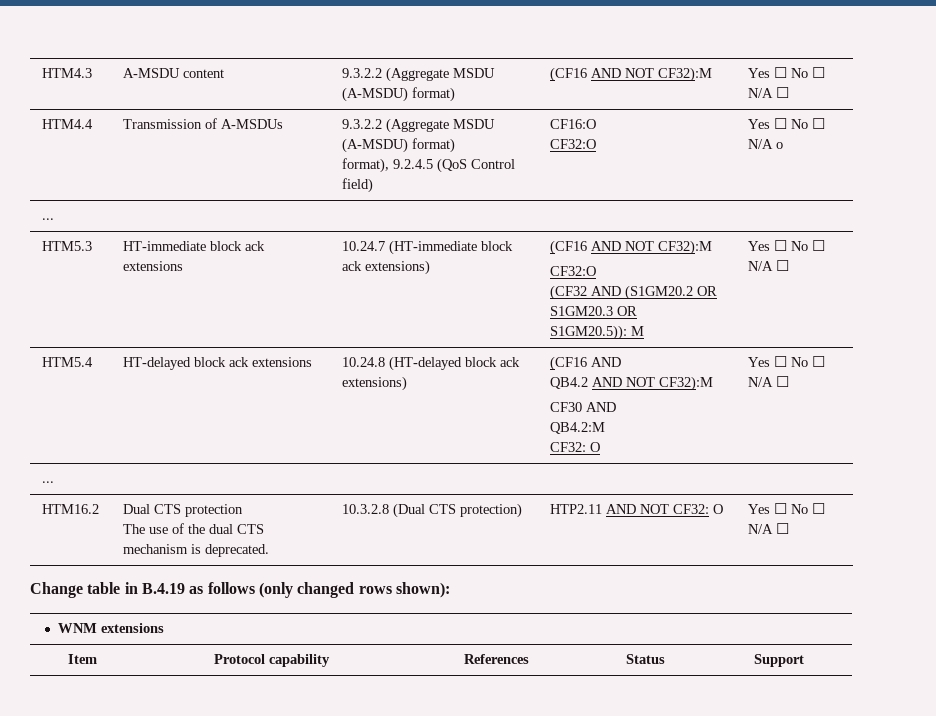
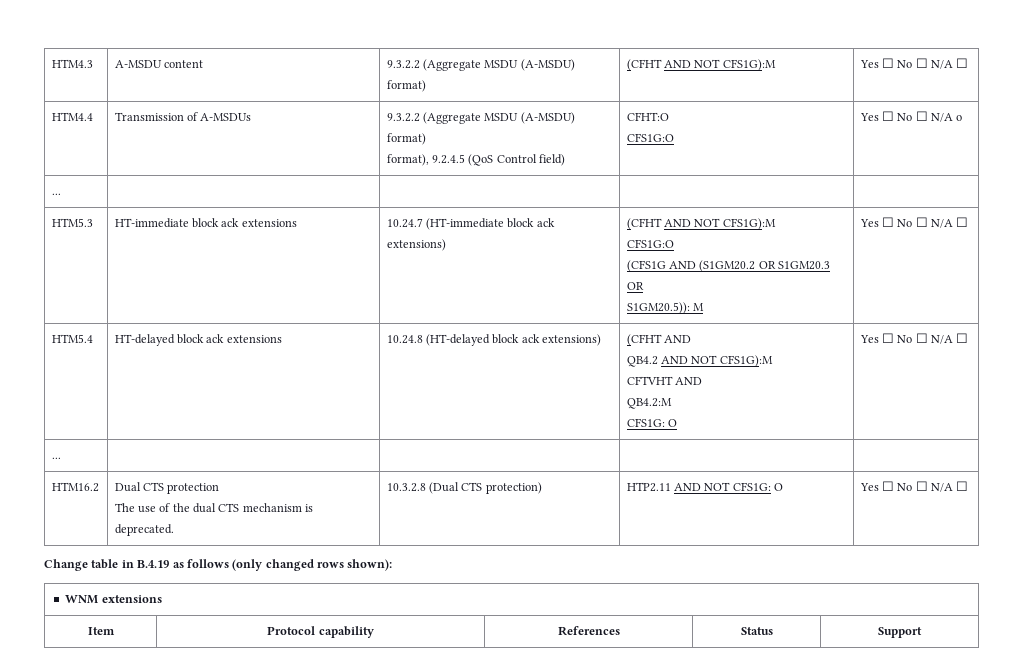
[549,67,712,82] (CF16 AND NOT CF32):M -> [626,59,776,71] (CFHT AND NOT CFS1G):M
[549,119,596,129] [549,139,596,149] CF16:O // CF32:O -> [626,112,669,121] [626,133,674,142] CFHT:O // CFS1G:O
[549,240,712,255] [549,266,596,276] [549,285,587,300] (CF16 AND NOT CF32):M // CF32:O // (CF32 -> [626,218,776,230] [626,239,674,248] [626,260,666,272] (CFHT AND NOT CFS1G):M // CFS1G:O // (CFS1G
[549,356,587,371] (CF16 -> [626,334,662,346] (CFHT
[658,376,713,391] [549,402,582,412] CF32):M // CF30 -> [719,355,773,367] [626,376,673,385] CFS1G):M // CFTVHT
[549,442,586,452] CF32: -> [626,418,665,427] CFS1G:
[672,504,709,514] CF32: -> [732,482,771,491] CFS1G:

